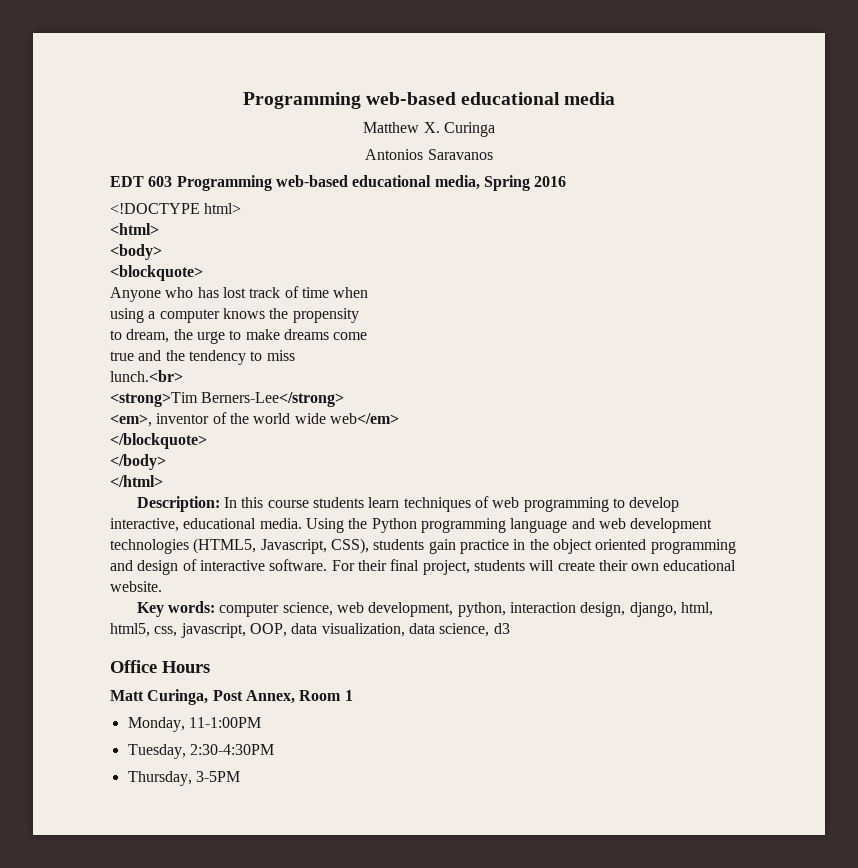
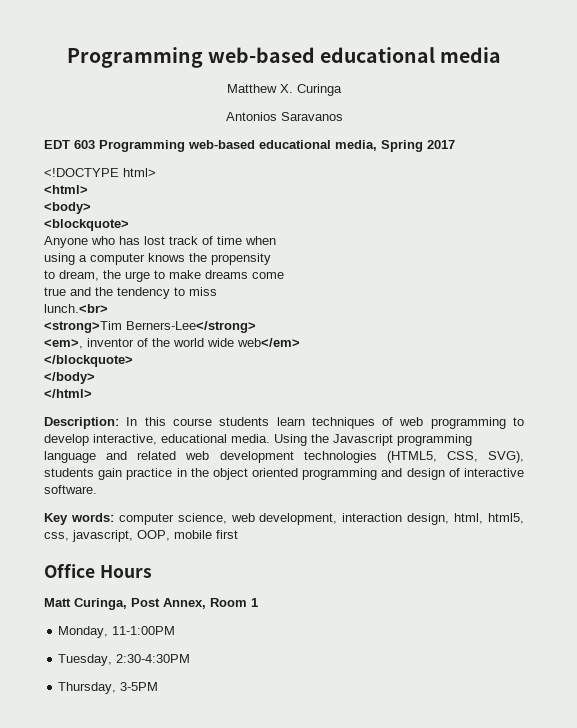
[534,176,567,187] 2016 -> [427,140,455,149] 2017
[371,518,417,533] Python -> [333,434,393,446] Javascript
(595, 523) none -> [137,451,177,460] related
[260,538,369,554] Javascript, CSS), -> [446,451,524,463] CSS, SVG),
[331,559,737,575] [110,581,162,592] For their final project, students will create their own educational website. -> (97, 489) none
[457,602,506,617] python, -> (338, 519) none
[629,602,677,617] django, -> (450, 519) none
[291,623,510,637] data visualization, data science, d3 -> [174,530,238,539] mobile first

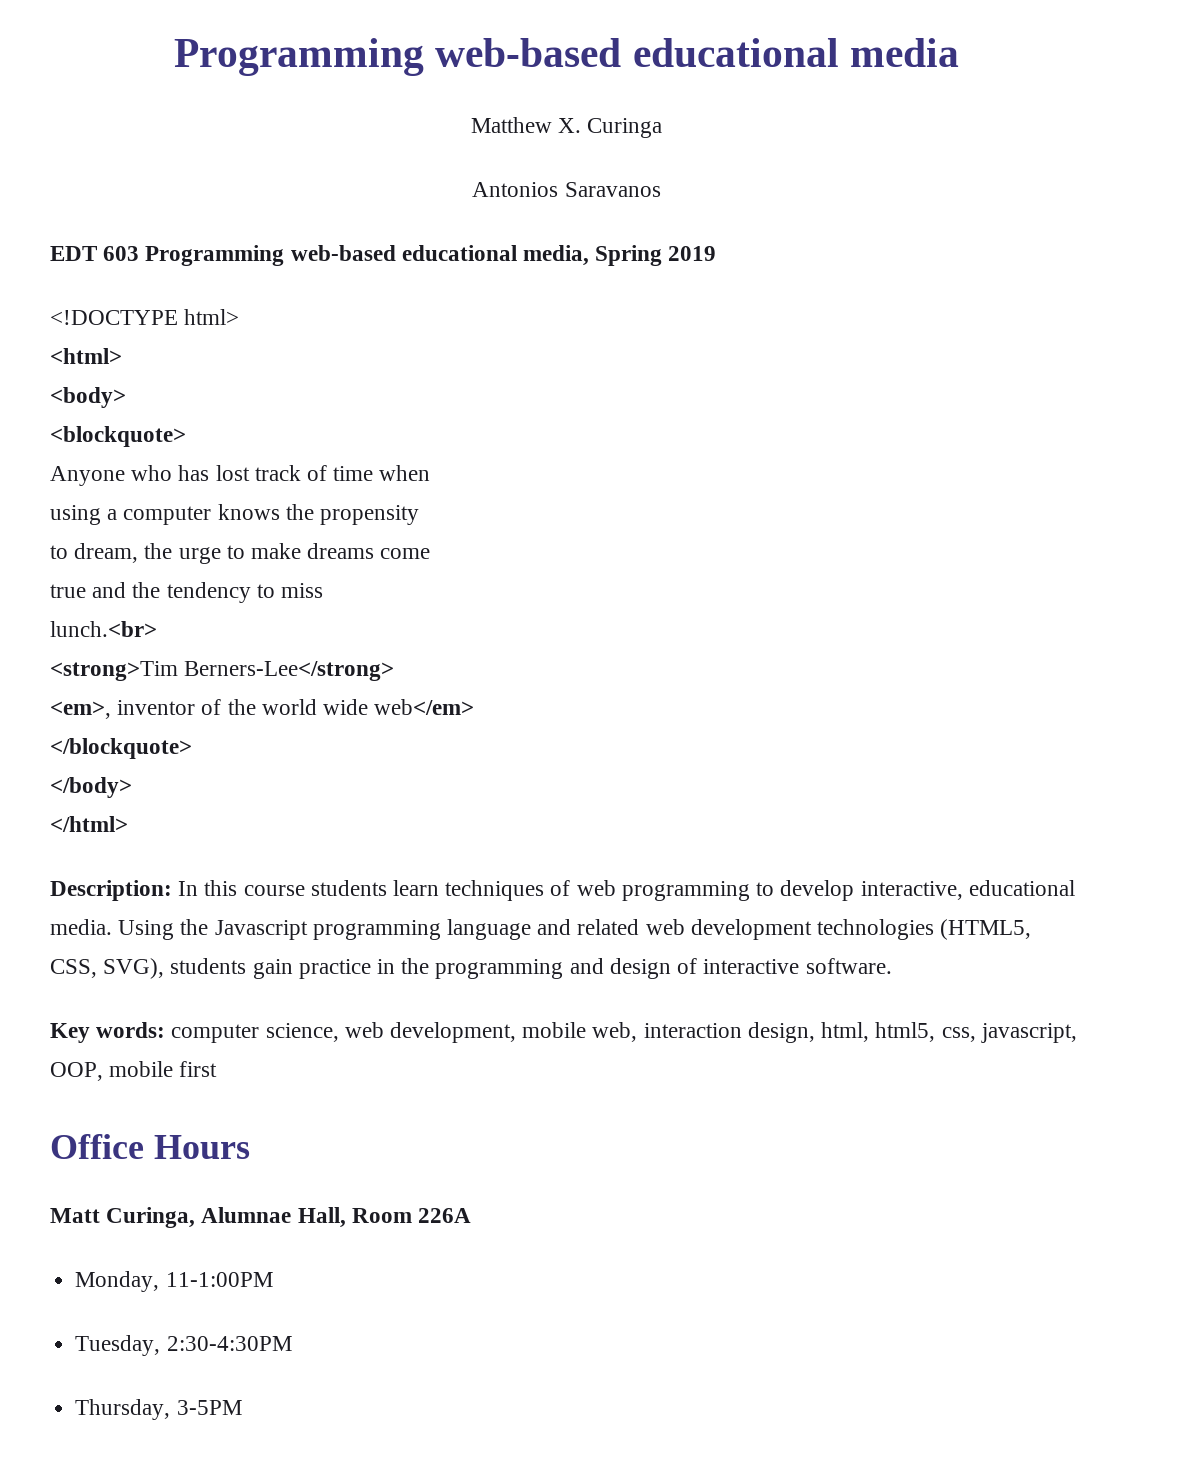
[427,140,455,149] 2017 -> [668,246,717,261] 2019
[212,468,299,480] object oriented -> (430, 966) none
(338, 519) none -> [522,1022,638,1042] mobile web,
[131,598,258,609] Post Annex, Room 1 -> [201,1207,472,1228] Alumnae Hall, Room 226A

